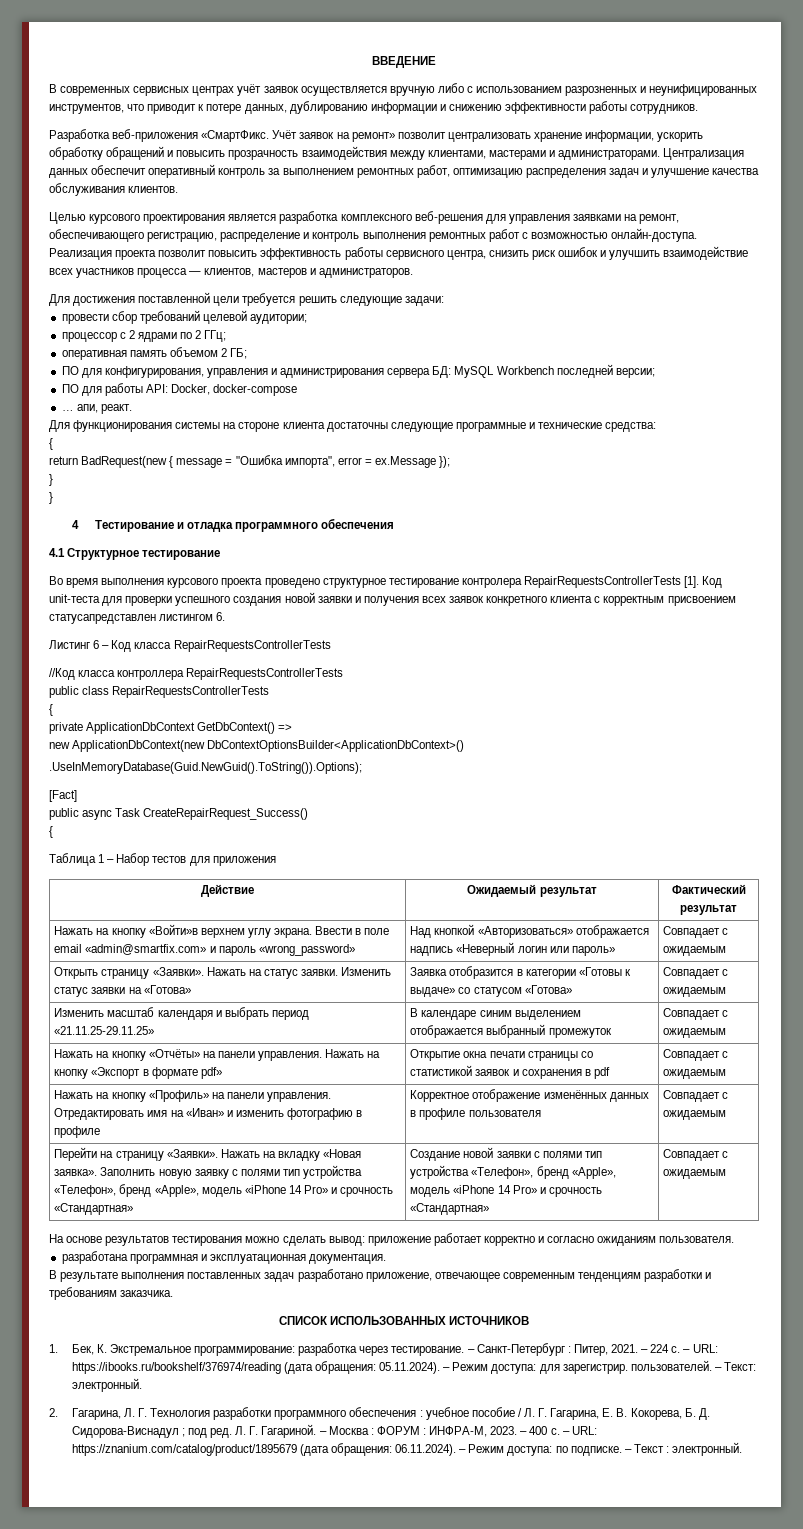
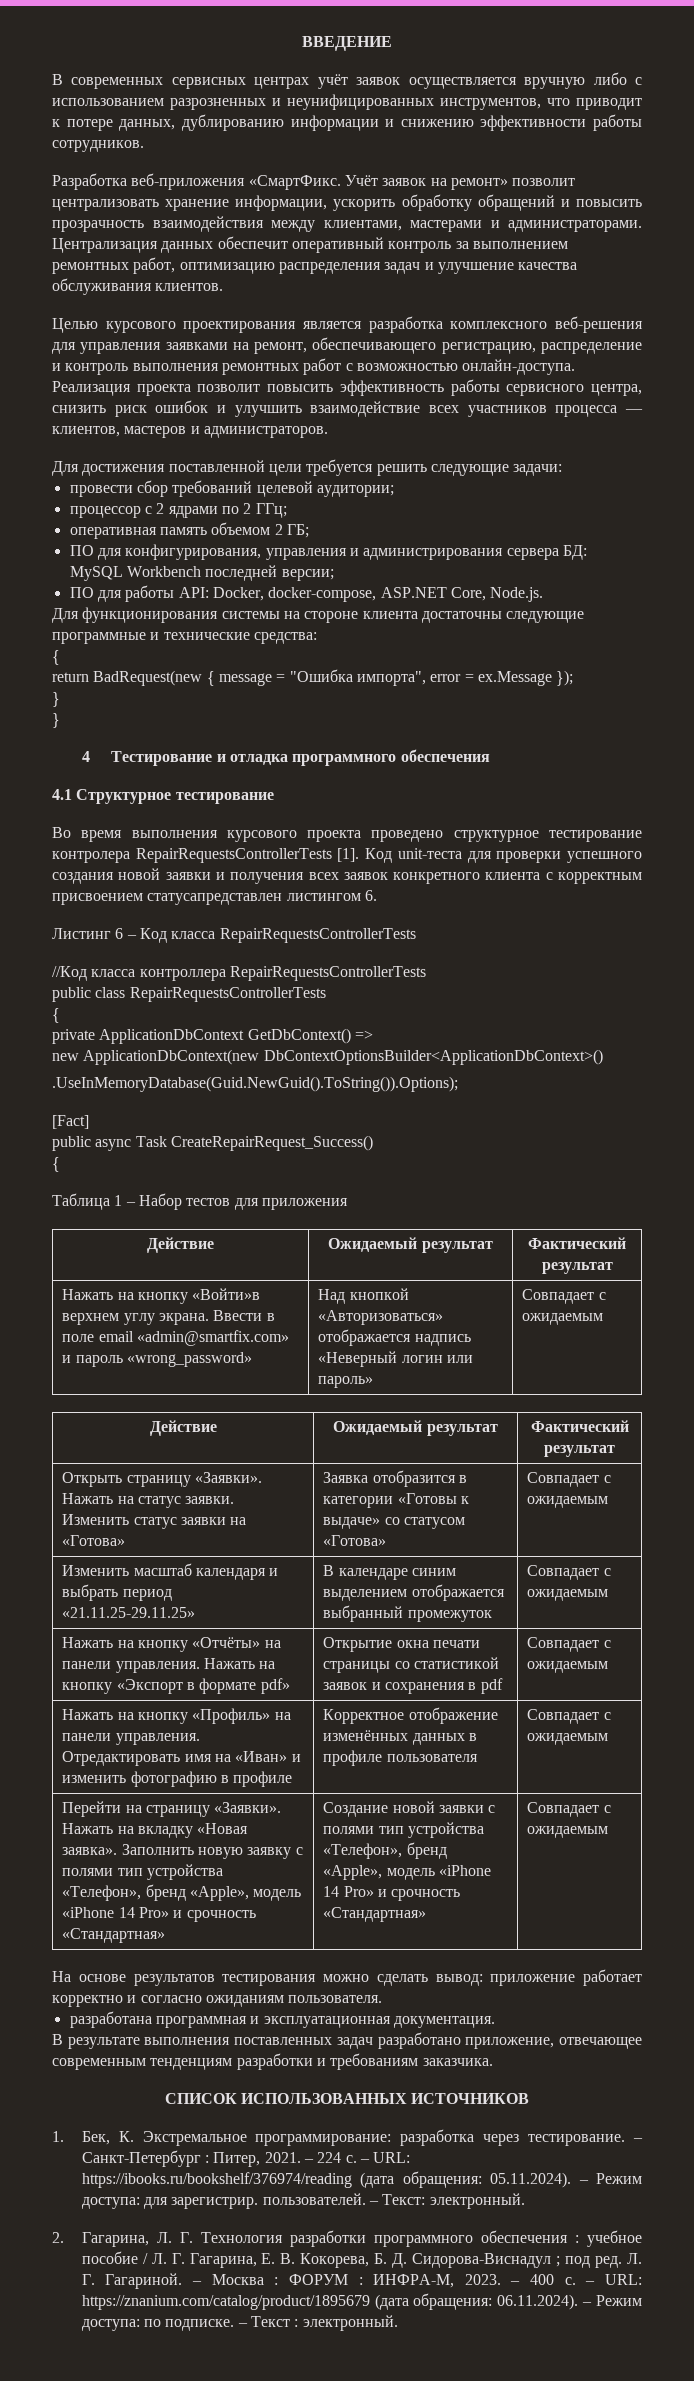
[213,384,298,396] [61,404,132,414] docker-compose // … апи, реакт. -> [268,587,544,602] docker-compose, ASP.NET Core, Node.js.
(727, 951) none -> [149,1420,217,1436] [333,1420,498,1436] [530,1420,629,1432] [544,1445,615,1457] // Действие | Ожидаемый результат | Фактический результат

